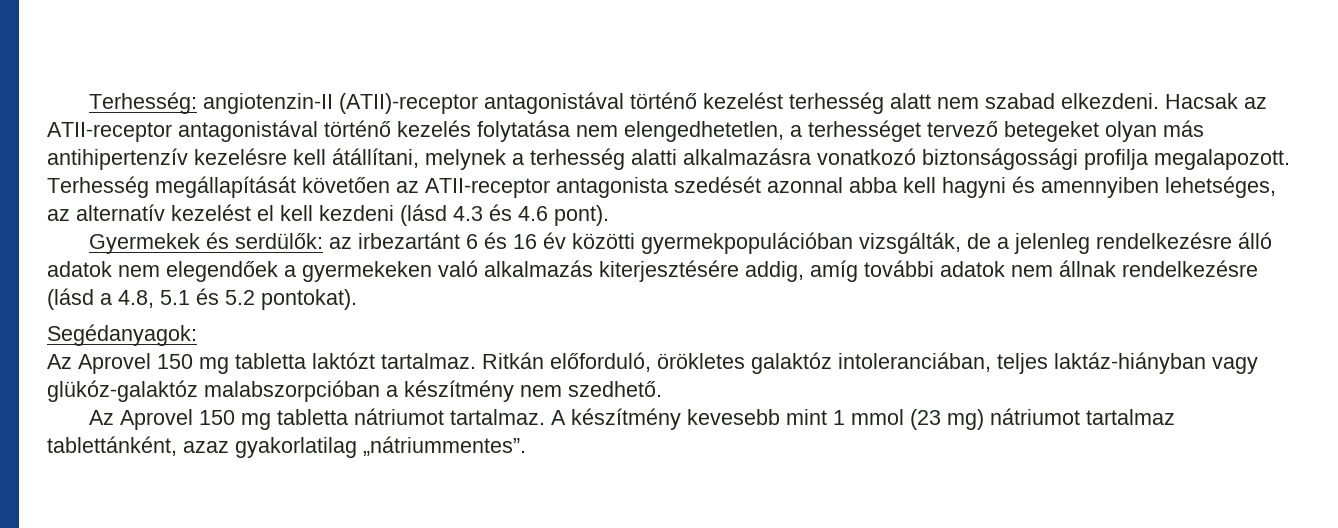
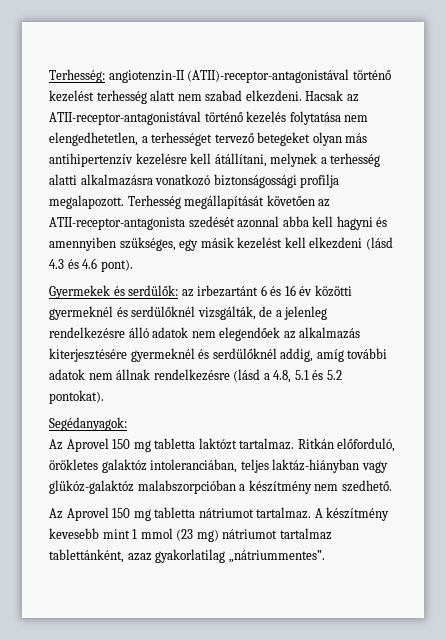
[338,92,624,114] (ATII)-receptor antagonistával -> [187,69,350,83] (ATII)-receptor-antagonistával
[47,120,318,142] ATII-receptor antagonistával -> [49,111,201,125] ATII-receptor-antagonistával
[425,177,668,198] ATII-receptor antagonista -> [49,217,185,230] ATII-receptor-antagonista
[1165,176,1276,198] [47,204,394,221] lehetséges, az alternatív kezelést el kell kezdeni -> [119,237,363,251] szükséges, egy másik kezelést kell elkezdeni
[640,232,853,254] gyermekpopulációban -> [49,306,196,320] gyermeknél és serdülőknél
[284,260,739,282] a gyermekeken való alkalmazás kiterjesztésére -> [283,327,361,339] [49,348,277,362] az alkalmazás kiterjesztésére gyermeknél és serdülőknél

